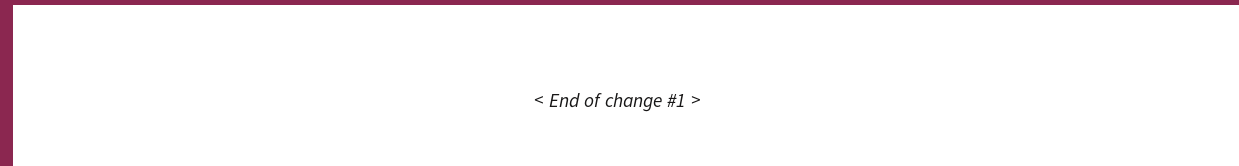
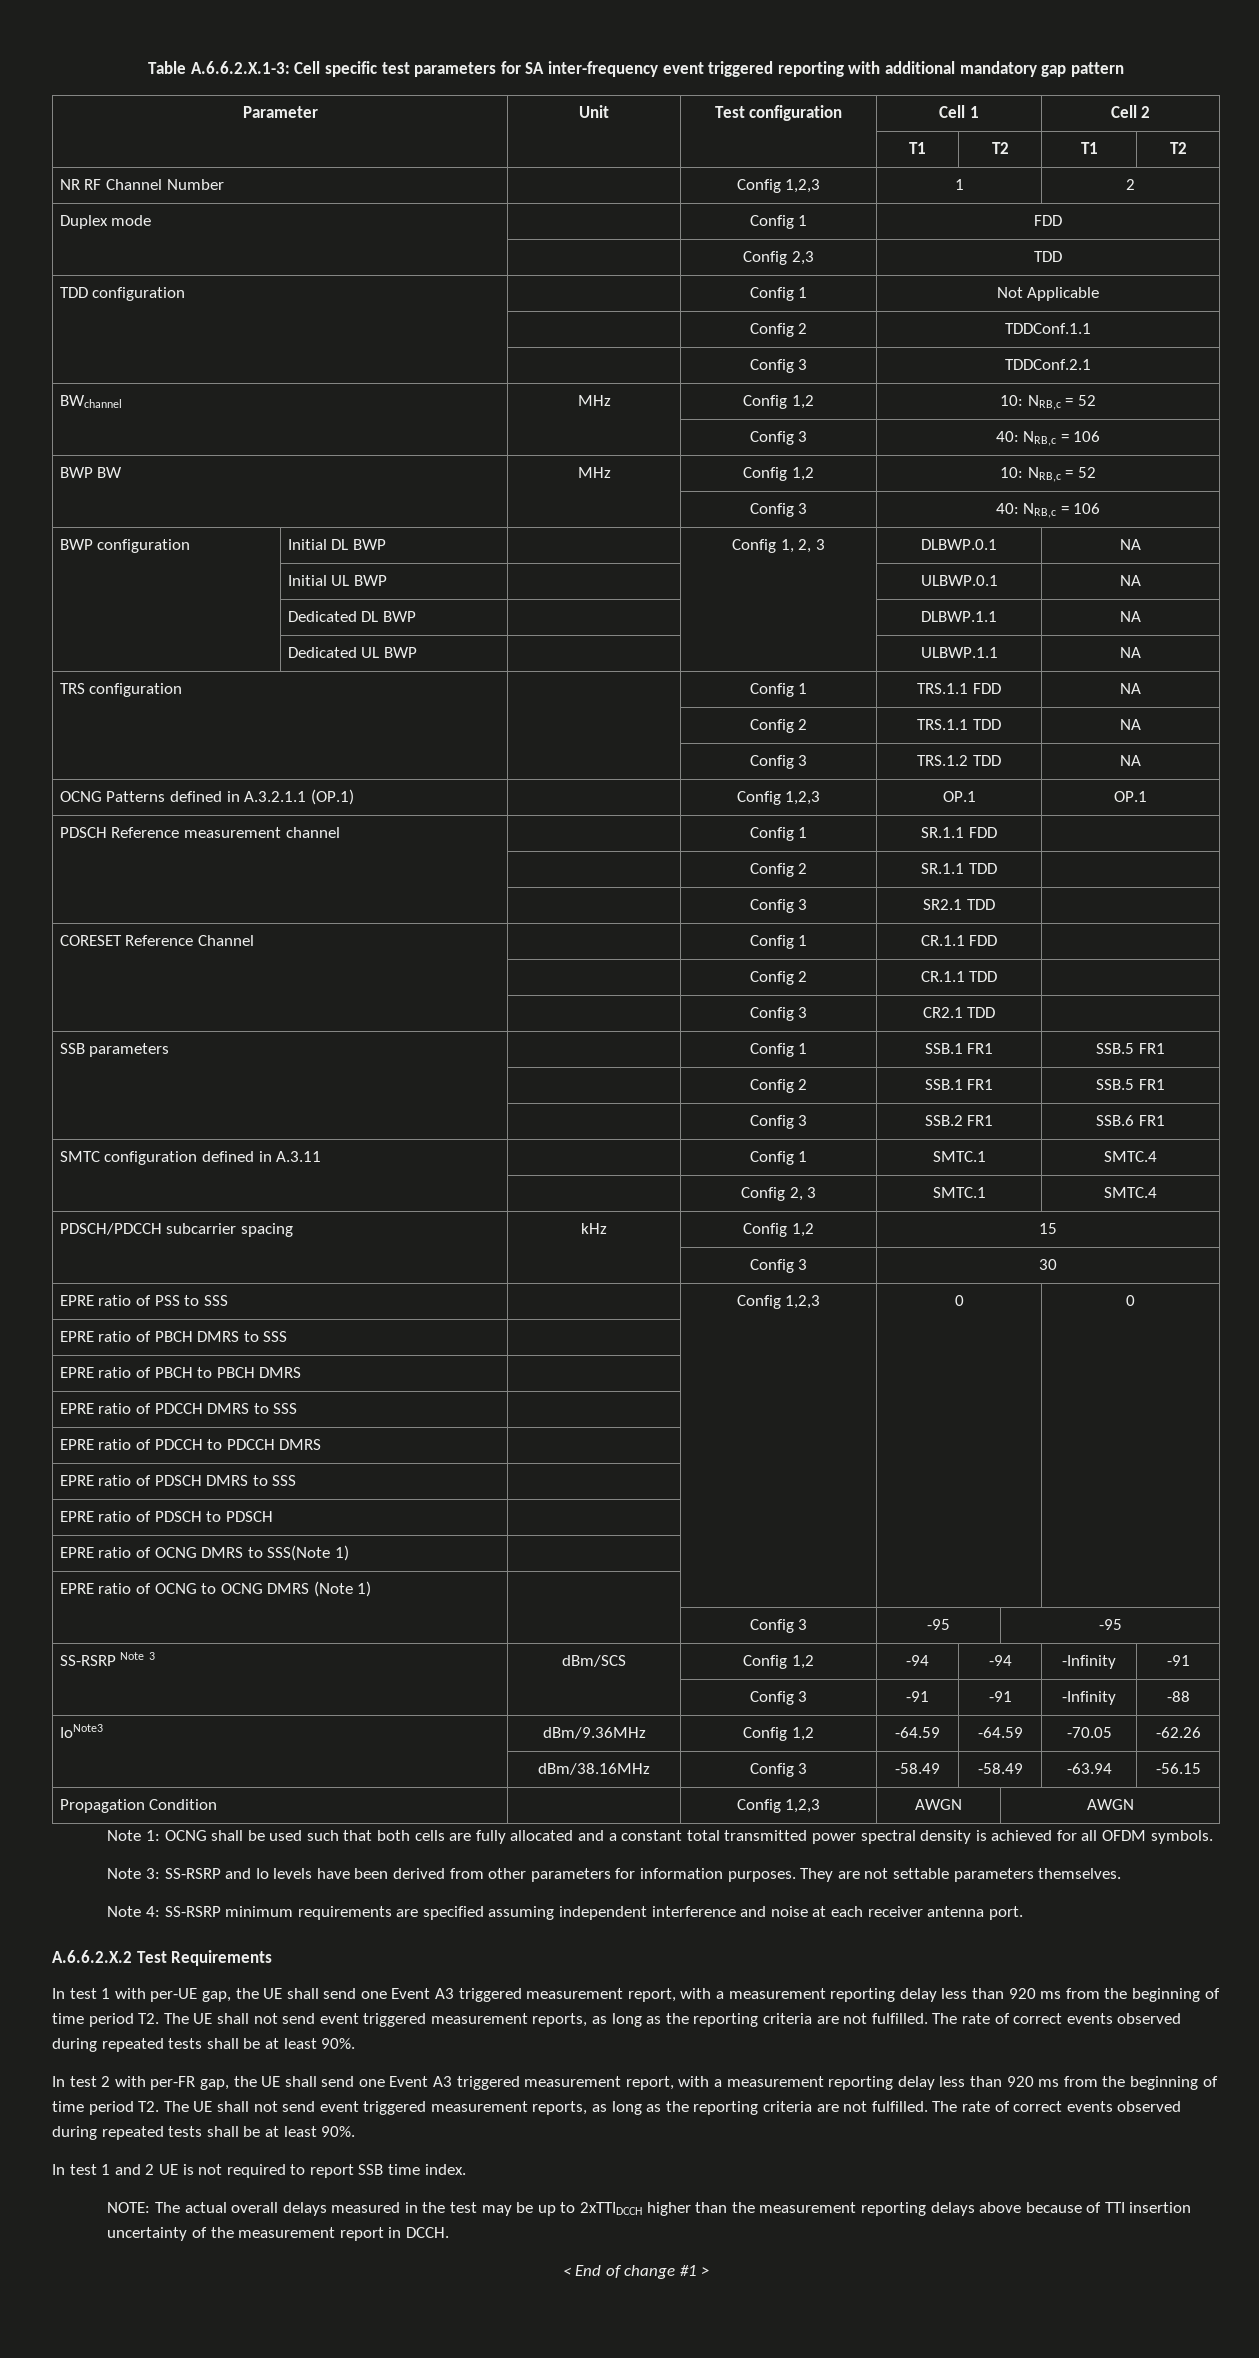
(534, 101) none -> [148,61,1124,77] [242,106,318,118] [579,105,609,118] [714,105,843,121] [939,105,979,118] [1110,105,1151,118] [909,142,926,154] [991,142,1009,154] [1080,142,1098,154] [1169,142,1187,154] [59,179,224,190] [736,179,821,193] [954,179,964,190] [1126,179,1135,190] [59,215,152,229] [749,215,808,229] [1034,215,1062,226] [743,251,814,265] [1034,251,1062,262] [59,287,186,301] [749,287,808,301] [996,287,1100,301] [749,323,808,337] [1005,323,1091,334] [749,359,808,373] [1005,359,1091,370] [59,395,122,408] [577,395,611,406] [743,395,814,409] [1000,395,1096,410] [749,431,808,445] [995,431,1101,446] [59,467,123,478] [577,467,611,478] [743,467,814,481] [1000,467,1096,482] [749,503,808,517] [995,503,1101,518] [59,539,191,553] [287,539,386,550] [732,539,825,553] [921,539,997,550] [1120,539,1141,550] [287,575,387,586] [920,575,998,586] [1120,575,1141,586] [287,611,416,622] [921,611,997,622] [1120,611,1141,622] [287,647,417,658] [920,647,998,658] [1120,647,1141,658] [59,683,183,697] [749,683,808,697] [917,683,1001,694] [1120,683,1141,694] [749,719,808,733] [917,719,1001,730] [1120,719,1141,730] [749,755,808,769] [917,755,1001,766] [1120,755,1141,766] [59,789,354,805] [736,791,821,805] [942,791,976,802] [1114,791,1147,802] [59,827,340,838] [749,827,808,841] [921,827,997,838] [749,863,808,877] [921,863,997,874] [749,899,808,913] [923,899,995,910] [59,935,254,946] [749,935,808,949] [920,935,998,946] [749,971,808,985] [920,971,998,982] [749,1007,808,1021] [922,1007,996,1018] [59,1043,170,1057] [749,1043,808,1057] [924,1043,994,1054] [1096,1043,1165,1054] [749,1079,808,1093] [924,1079,994,1090] [1096,1079,1165,1090] [749,1115,808,1129] [924,1115,994,1126] [1096,1115,1165,1126] [59,1151,322,1165] [749,1151,808,1165] [932,1151,986,1162] [1104,1151,1157,1162] [740,1187,817,1201] [932,1187,986,1198] [1104,1187,1157,1198] [59,1223,293,1237] [581,1223,607,1234] [743,1223,814,1237] [1039,1223,1057,1234] [749,1259,808,1273] [1039,1259,1057,1270] [59,1295,228,1306] [736,1295,821,1309] [954,1295,964,1306] [1126,1295,1135,1306] [59,1331,288,1342] [59,1367,302,1378] [59,1403,298,1414] [59,1439,322,1450] [59,1475,297,1486] [59,1511,273,1522] [59,1545,349,1561] [59,1581,372,1597] [749,1619,808,1633] [927,1619,950,1630] [1098,1619,1122,1630] [59,1652,155,1666] [562,1655,626,1667] [743,1655,814,1669] [906,1655,929,1666] [988,1655,1012,1666] [1062,1655,1116,1669] [1166,1655,1190,1666] [749,1691,808,1705] [906,1691,929,1702] [988,1691,1012,1702] [1062,1691,1116,1705] [1166,1691,1190,1702] [59,1724,103,1738] [542,1727,646,1739] [743,1727,814,1741] [895,1727,940,1738] [977,1727,1023,1738] [1066,1727,1112,1738] [1155,1727,1201,1738] [538,1763,650,1775] [749,1763,808,1777] [895,1763,940,1774] [977,1763,1023,1774] [1066,1763,1112,1774] [1155,1763,1201,1774] [59,1799,218,1813] [736,1799,821,1813] [915,1799,962,1810] [1086,1799,1134,1810] [107,1830,1213,1844] [107,1868,1122,1882] [107,1906,1023,1920] [52,1950,273,1966] [52,1988,1220,2002] [52,2013,1182,2027] [52,2038,356,2052] [52,2076,1218,2090] [52,2101,1182,2115] [52,2126,356,2140] [52,2164,466,2178] [107,2202,1192,2216] [107,2227,449,2241] Table A.6.6.2.X.1-3: Cell specific test parameters for SA inter-frequency event triggered reporting with additional mandatory gap pattern // Parameter | Unit | Test configuration | Cell 1 | Cell 2 // | | | T1 | T2 | T1 | T2 // NR RF Channel Number | | Config 1,2,3 | 1 | 2 // Duplex mode | | Config 1 | FDD // | | Config 2,3 | TDD // TDD configuration | | Config 1 | Not Applicable // | | Config 2 | TDDConf.1.1 // | | Config 3 | TDDConf.2.1 // BWchannel | MHz | Config 1,2 | 10: NRB,c = 52 // | | Config 3 | 40: NRB,c = 106 // BWP BW | MHz | Config 1,2 | 10: NRB,c = 52 // | | Config 3 | 40: NRB,c = 106 // BWP configuration | Initial DL BWP | | Config 1, 2, 3 | DLBWP.0.1 | NA // | Initial UL BWP | | | ULBWP.0.1 | NA // | Dedicated DL BWP | | | DLBWP.1.1 | NA // | Dedicated UL BWP | | | ULBWP.1.1 | NA // TRS configuration | | Config 1 | TRS.1.1 FDD | NA // | | Config 2 | TRS.1.1 TDD | NA // | | Config 3 | TRS.1.2 TDD | NA // OCNG Patterns defined in A.3.2.1.1 (OP.1) | | Config 1,2,3 | OP.1 | OP.1 // PDSCH Reference measurement channel | | Config 1 | SR.1.1 FDD | // | | Config 2 | SR.1.1 TDD | // | | Config 3 | SR2.1 TDD | // CORESET Reference Channel | | Config 1 | CR.1.1 FDD | // | | Config 2 | CR.1.1 TDD | // | | Config 3 | CR2.1 TDD | // SSB parameters | | Config 1 | SSB.1 FR1 | SSB.5 FR1 // | | Config 2 | SSB.1 FR1 | SSB.5 FR1 // | | Config 3 | SSB.2 FR1 | SSB.6 FR1 // SMTC configuration defined in A.3.11 | | Config 1 | SMTC.1 | SMTC.4 // | | Config 2, 3 | SMTC.1 | SMTC.4 // PDSCH/PDCCH subcarrier spacing | kHz | Config 1,2 | 15 // | | Config 3 | 30 // EPRE ratio of PSS to SSS | | Config 1,2,3 | 0 | 0 // EPRE ratio of PBCH DMRS to SSS | | | | // EPRE ratio of PBCH to PBCH DMRS | | | | // EPRE ratio of PDCCH DMRS to SSS | | | | // EPRE ratio of PDCCH to PDCCH DMRS | | | | // EPRE ratio of PDSCH DMRS to SSS | | | | // EPRE ratio of PDSCH to PDSCH | | | | // EPRE ratio of OCNG DMRS to SSS(Note 1) | | | | // EPRE ratio of OCNG to OCNG DMRS (Note 1) | | | | // | | Config 3 | -95 | -95 // SS-RSRP Note 3 | dBm/SCS | Config 1,2 | -94 | -94 | -Infinity | -91 // | | Config 3 | -91 | -91 | -Infinity | -88 // IoNote3 | dBm/9.36MHz | Config 1,2 | -64.59 | -64.59 | -70.05 | -62.26 // | dBm/38.16MHz | Config 3 | -58.49 | -58.49 | -63.94 | -56.15 // Propagation Condition | | Config 1,2,3 | AWGN | AWGN // Note 1: OCNG shall be used such that both cells are fully allocated and a constant total transmitted power spectral density is achieved for all OFDM symbols. // Note 3: SS-RSRP and Io levels have been derived from other parameters for information purposes. They are not settable parameters themselves. // Note 4: SS-RSRP minimum requirements are specified assuming independent interference and noise at each receiver antenna port. // A.6.6.2.X.2 Test Requirements // In test 1 with per-UE gap, the UE shall send one Event A3 triggered measurement report, with a measurement reporting delay less than 920 ms from the beginning of time period T2. The UE shall not send event triggered measurement reports, as long as the reporting criteria are not fulfilled. The rate of correct events observed during repeated tests shall be at least 90%. // In test 2 with per-FR gap, the UE shall send one Event A3 triggered measurement report, with a measurement reporting delay less than 920 ms from the beginning of time period T2. The UE shall not send event triggered measurement reports, as long as the reporting criteria are not fulfilled. The rate of correct events observed during repeated tests shall be at least 90%. // In test 1 and 2 UE is not required to report SSB time index. // NOTE: The actual overall delays measured in the test may be up to 2xTTIDCCH higher than the measurement reporting delays above because of TTI insertion uncertainty of the measurement report in DCCH. //

